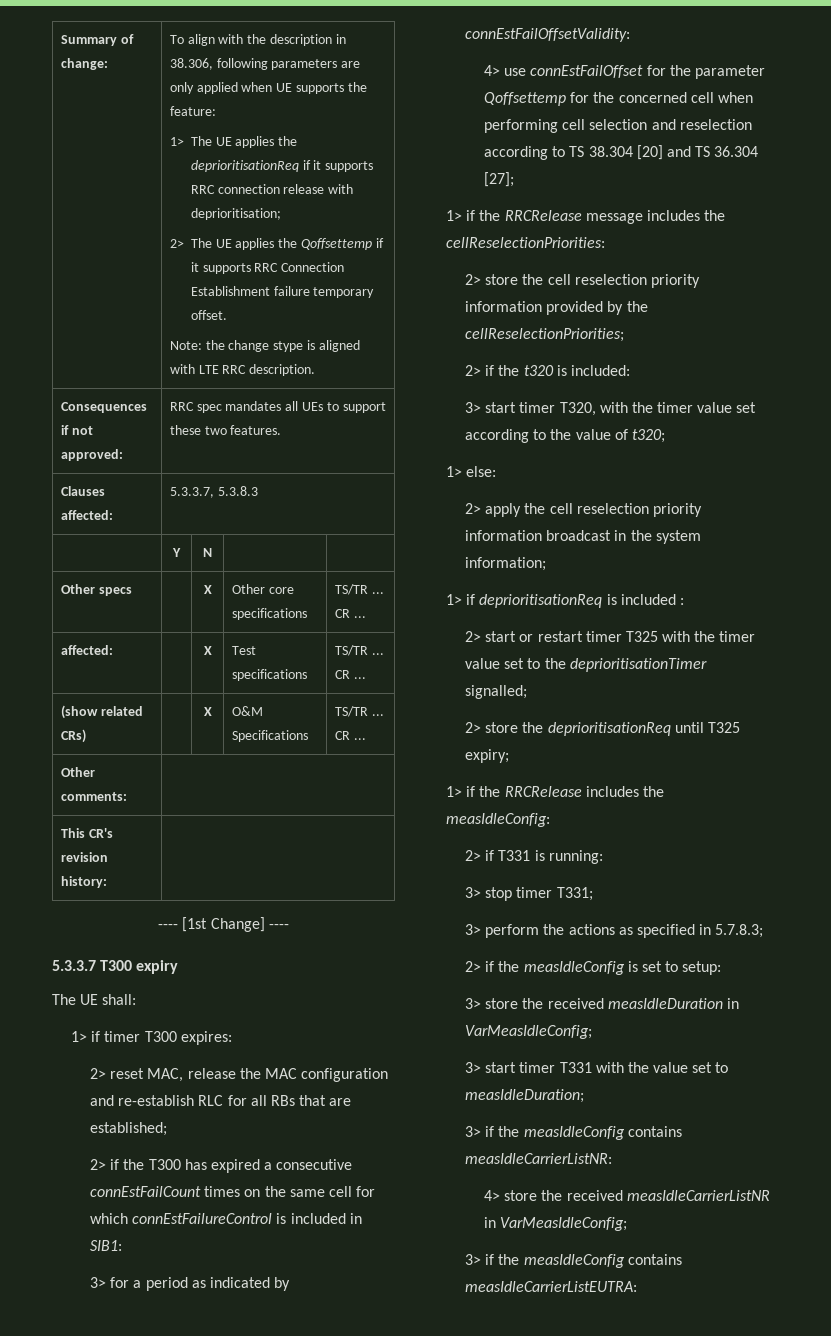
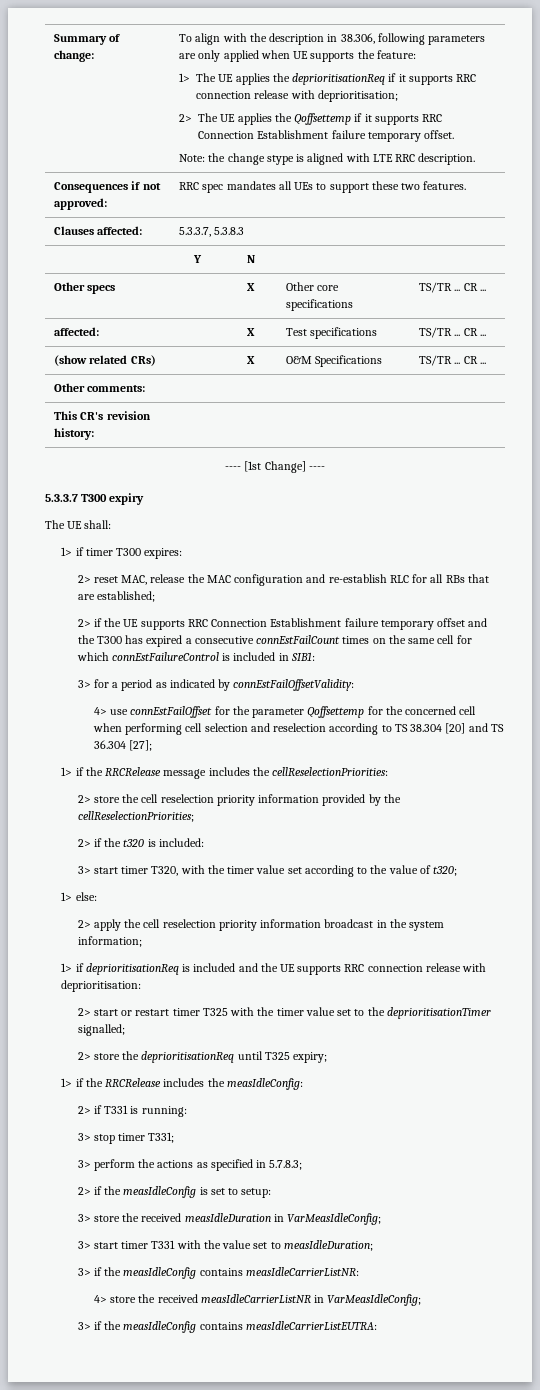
(145, 1164) none -> [123,618,488,630] [77,635,95,644] UE supports RRC Connection Establishment failure temporary offset and the
[679,598,684,605] : -> [238,963,487,975] [61,980,142,992] and the UE supports RRC connection release with deprioritisation:

